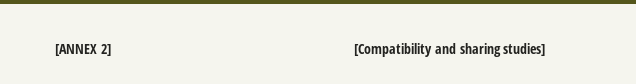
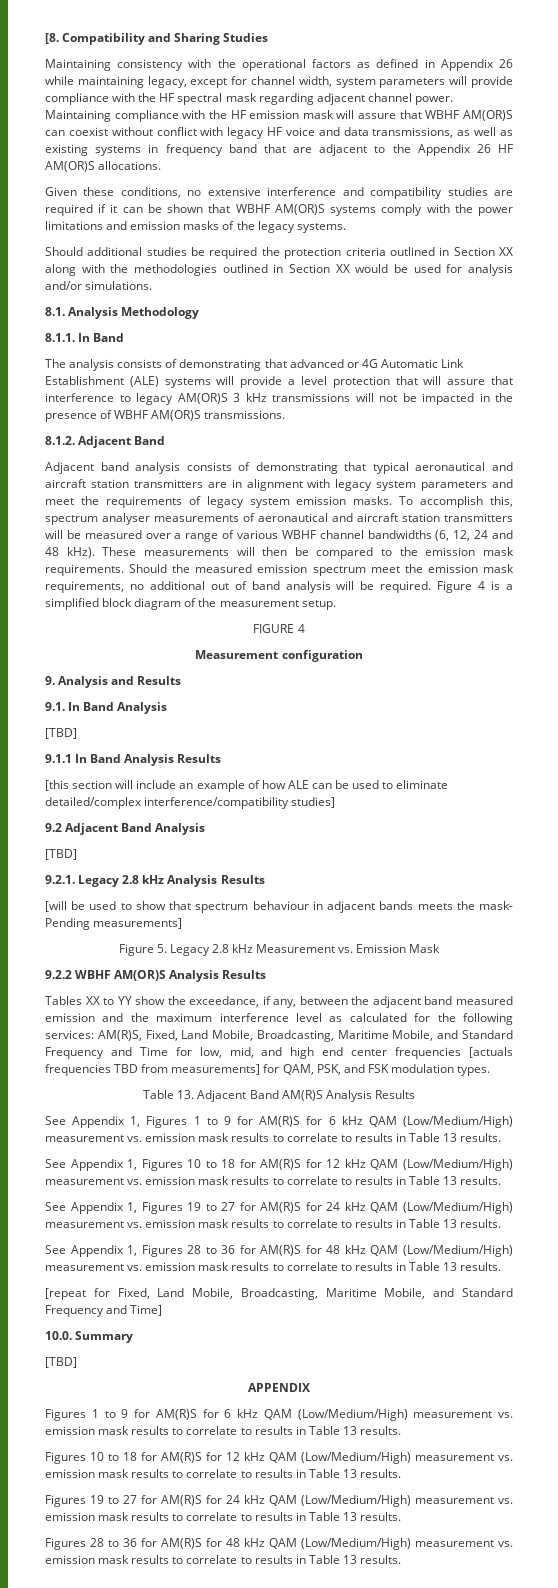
[55,44,111,56] [354,43,546,57] [ANNEX 2] // [Compatibility and sharing studies] -> [45,33,269,45] [45,59,513,71] [45,76,514,88] [45,93,453,105] [45,110,513,122] [45,127,514,139] [45,144,514,156] [45,161,162,172] [45,187,513,199] [45,204,513,216] [45,221,346,233] [45,247,514,259] [45,264,514,276] [45,281,153,290] [45,307,200,319] [45,333,125,342] [45,359,465,371] [45,376,513,388] [45,393,513,405] [45,410,286,422] [45,436,166,448] [45,462,513,474] [45,479,513,491] [45,496,513,508] [45,513,513,525] [45,530,513,542] [45,547,514,559] [45,564,514,576] [45,581,513,593] [45,598,336,610] [253,624,305,633] [195,650,363,662] [45,676,182,688] [45,702,168,714] [45,728,77,739] [45,754,222,766] [45,780,449,792] [45,797,336,809] [45,823,206,835] [45,849,77,860] [45,875,265,887] [45,901,513,913] [45,918,183,930] [118,944,441,956] [45,970,267,982] [45,996,513,1008] [45,1013,513,1025] [45,1030,513,1042] [45,1047,513,1059] [45,1064,491,1076] [143,1090,415,1102] [45,1116,513,1128] [45,1133,502,1142] [45,1159,514,1171] [45,1176,502,1185] [45,1202,514,1214] [45,1219,502,1228] [45,1245,514,1257] [45,1262,502,1271] [45,1288,513,1300] [45,1305,163,1317] [45,1331,134,1343] [45,1357,77,1368] [248,1383,310,1392] [45,1409,513,1421] [45,1426,402,1435] [45,1452,513,1464] [45,1469,402,1478] [45,1495,513,1507] [45,1512,402,1521] [45,1538,513,1550] [45,1555,402,1564] [8. Compatibility and Sharing Studies // Maintaining consistency with the operational factors as defined in Appendix 26 while maintaining legacy, except for channel width, system parameters will provide compliance with the HF spectral mask regarding adjacent channel power. Maintaining compliance with the HF emission mask will assure that WBHF AM(OR)S can coexist without conflict with legacy HF voice and data transmissions, as well as existing systems in frequency band that are adjacent to the Appendix 26 HF AM(OR)S allocations. // Given these conditions, no extensive interference and compatibility studies are required if it can be shown that WBHF AM(OR)S systems comply with the power limitations and emission masks of the legacy systems. // Should additional studies be required the protection criteria outlined in Section XX along with the methodologies outlined in Section XX would be used for analysis and/or simulations. // 8.1. Analysis Methodology // 8.1.1. In Band // The analysis consists of demonstrating that advanced or 4G Automatic Link Establishment (ALE) systems will provide a level protection that will assure that interference to legacy AM(OR)S 3 kHz transmissions will not be impacted in the presence of WBHF AM(OR)S transmissions. // 8.1.2. Adjacent Band // Adjacent band analysis consists of demonstrating that typical aeronautical and aircraft station transmitters are in alignment with legacy system parameters and meet the requirements of legacy system emission masks. To accomplish this, spectrum analyser measurements of aeronautical and aircraft station transmitters will be measured over a range of various WBHF channel bandwidths (6, 12, 24 and 48 kHz). These measurements will then be compared to the emission mask requirements. Should the measured emission spectrum meet the emission mask requirements, no additional out of band analysis will be required. Figure 4 is a simplified block diagram of the measurement setup. // FIGURE 4 // Measurement configuration // 9. Analysis and Results // 9.1. In Band Analysis // [TBD] // 9.1.1 In Band Analysis Results // [this section will include an example of how ALE can be used to eliminate detailed/complex interference/compatibility studies] // 9.2 Adjacent Band Analysis // [TBD] // 9.2.1. Legacy 2.8 kHz Analysis Results // [will be used to show that spectrum behaviour in adjacent bands meets the mask- Pending measurements] // Figure 5. Legacy 2.8 kHz Measurement vs. Emission Mask // 9.2.2 WBHF AM(OR)S Analysis Results // Tables XX to YY show the exceedance, if any, between the adjacent band measured emission and the maximum interference level as calculated for the following services: AM(R)S, Fixed, Land Mobile, Broadcasting, Maritime Mobile, and Standard Frequency and Time for low, mid, and high end center frequencies [actuals frequencies TBD from measurements] for QAM, PSK, and FSK modulation types. // Table 13. Adjacent Band AM(R)S Analysis Results // See Appendix 1, Figures 1 to 9 for AM(R)S for 6 kHz QAM (Low/Medium/High) measurement vs. emission mask results to correlate to results in Table 13 results. // See Appendix 1, Figures 10 to 18 for AM(R)S for 12 kHz QAM (Low/Medium/High) measurement vs. emission mask results to correlate to results in Table 13 results. // See Appendix 1, Figures 19 to 27 for AM(R)S for 24 kHz QAM (Low/Medium/High) measurement vs. emission mask results to correlate to results in Table 13 results. // See Appendix 1, Figures 28 to 36 for AM(R)S for 48 kHz QAM (Low/Medium/High) measurement vs. emission mask results to correlate to results in Table 13 results. // [repeat for Fixed, Land Mobile, Broadcasting, Maritime Mobile, and Standard Frequency and Time] // 10.0. Summary // [TBD] // APPENDIX // Figures 1 to 9 for AM(R)S for 6 kHz QAM (Low/Medium/High) measurement vs. emission mask results to correlate to results in Table 13 results. // Figures 10 to 18 for AM(R)S for 12 kHz QAM (Low/Medium/High) measurement vs. emission mask results to correlate to results in Table 13 results. // Figures 19 to 27 for AM(R)S for 24 kHz QAM (Low/Medium/High) measurement vs. emission mask results to correlate to results in Table 13 results. // Figures 28 to 36 for AM(R)S for 48 kHz QAM (Low/Medium/High) measurement vs. emission mask results to correlate to results in Table 13 results.

